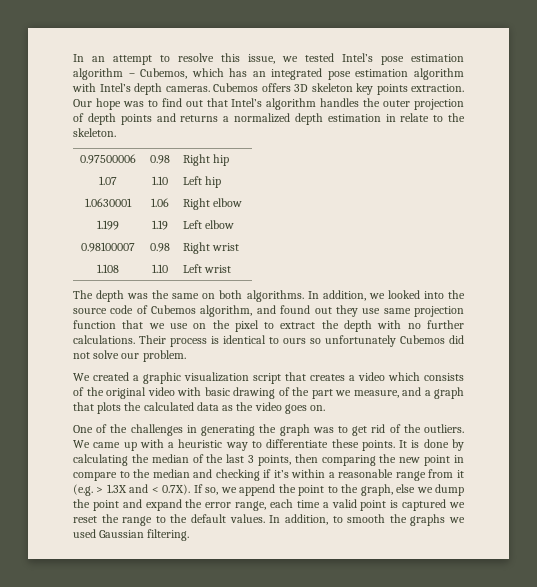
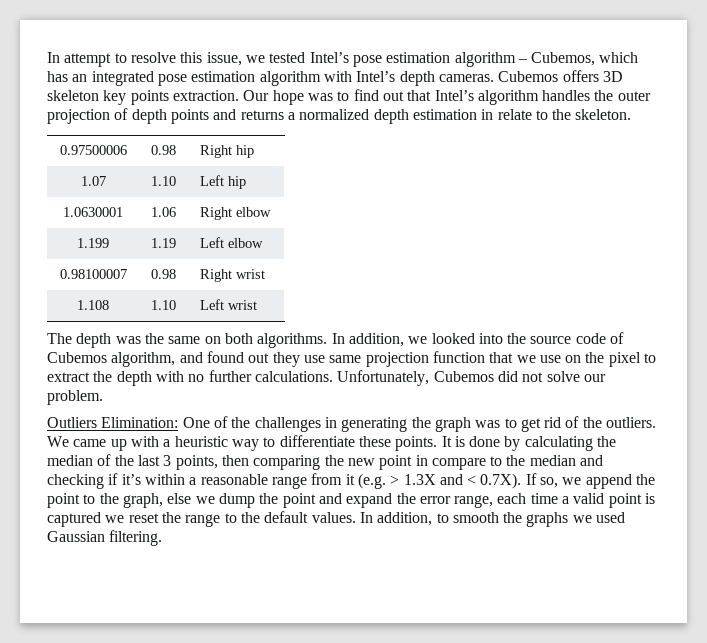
[73,54,105,62] In an -> [47,52,60,63] In
[139,335,396,347] Their process is identical to ours so unfortunately -> [337,370,430,386] Unfortunately,
[73,372,464,384] [73,387,464,399] [73,402,326,414] We created a graphic visualization script that creates a video which consists of the original video with basic drawing of the part we measure, and a graph that plots the calculated data as the video goes on. // -> [47,417,179,428] Outliers Elimination:

